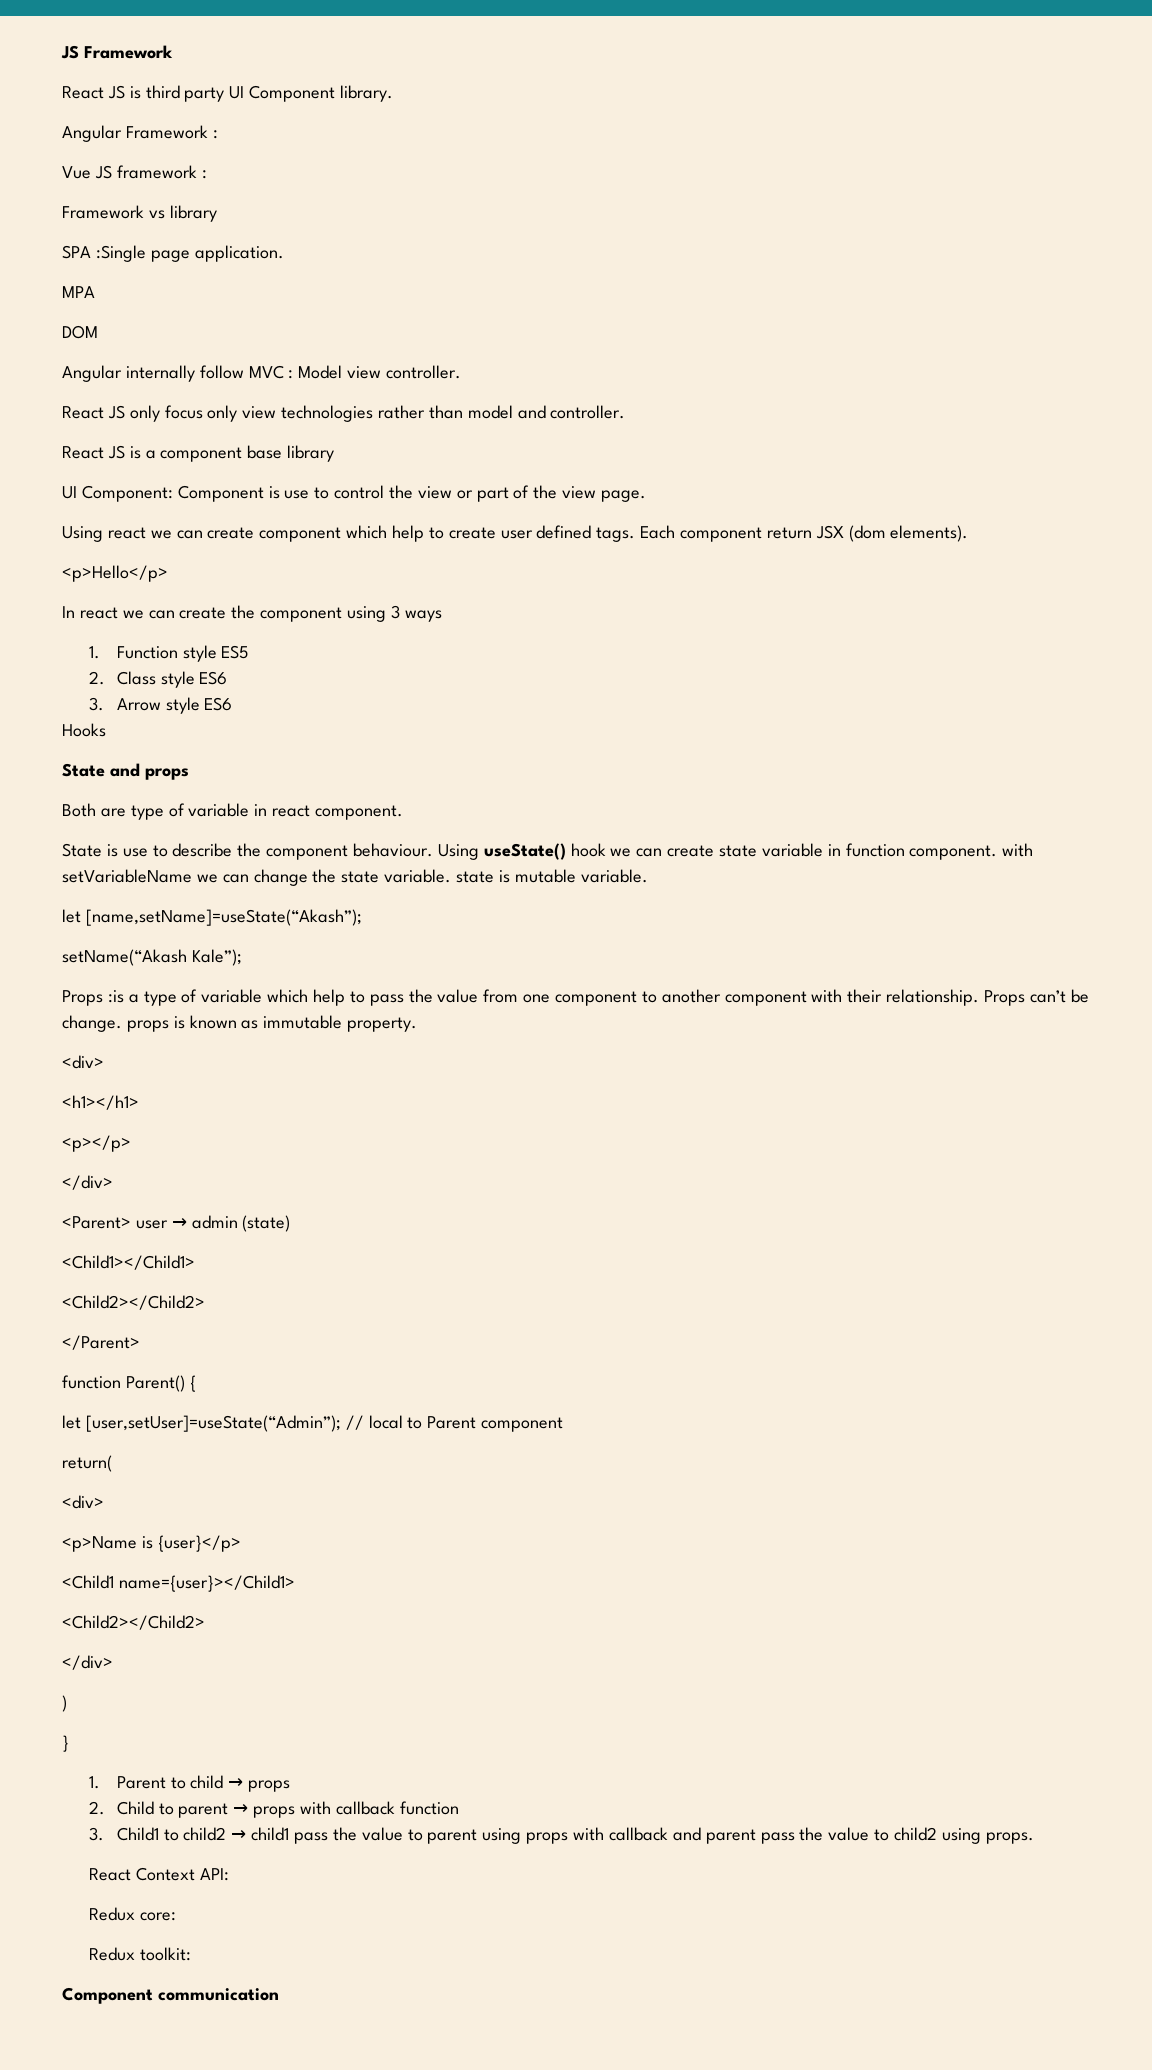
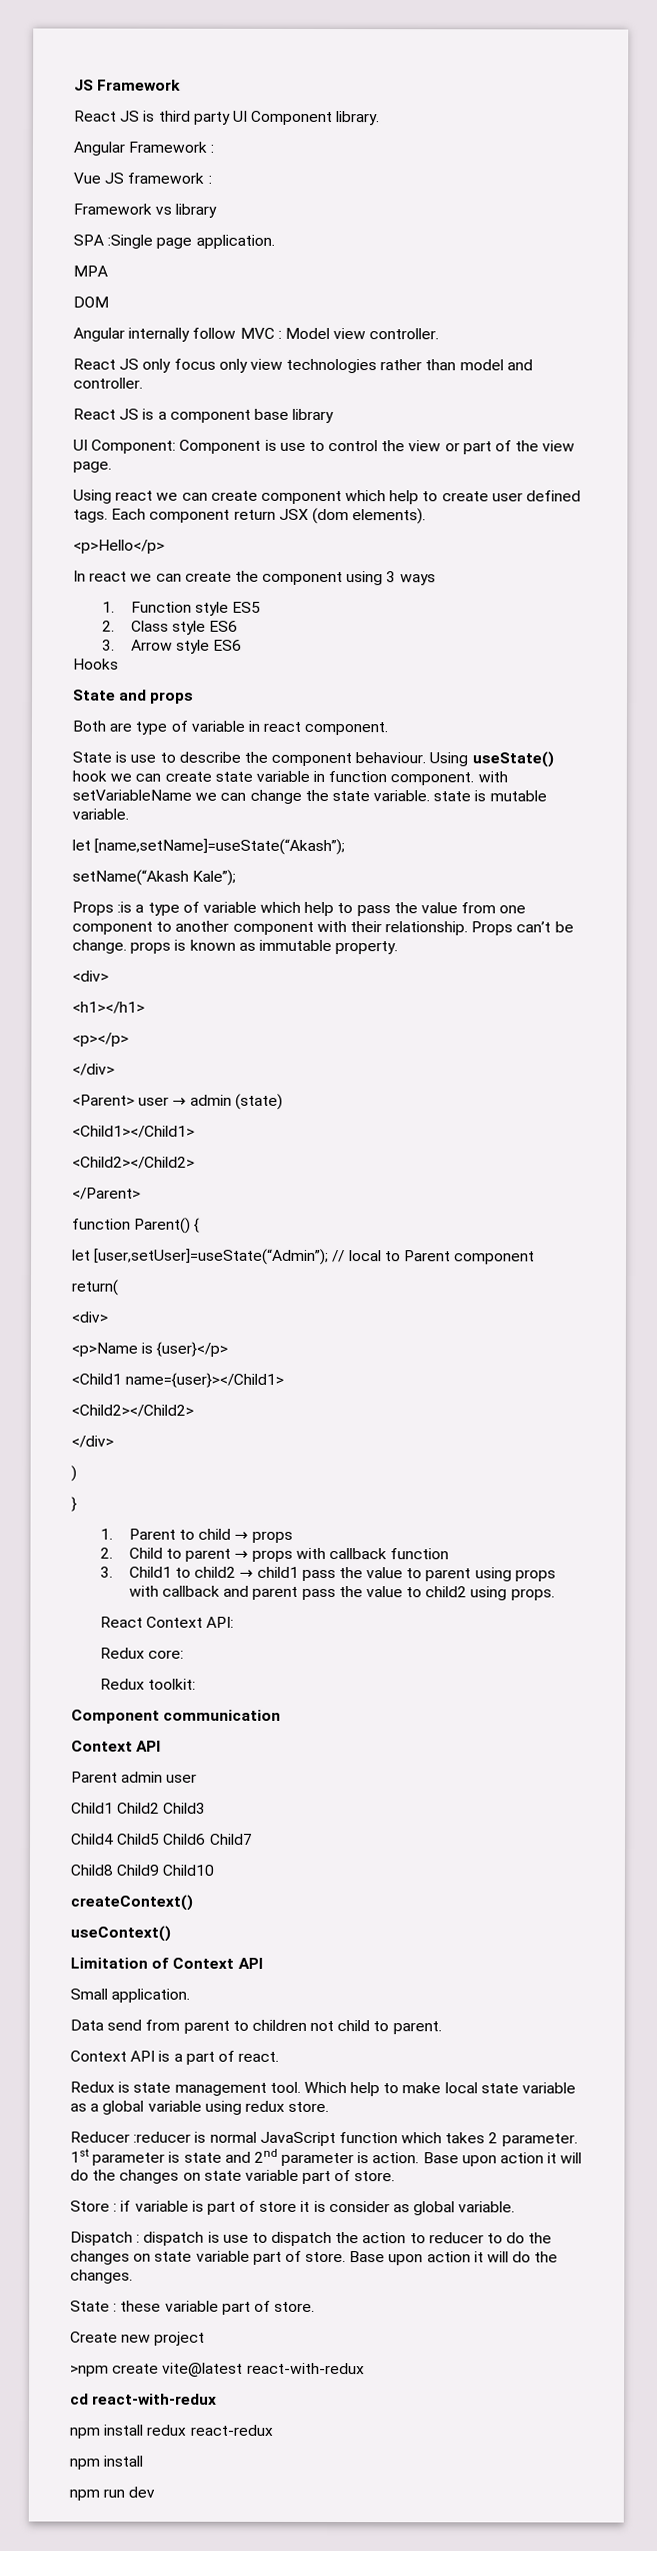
(279, 1994) none -> [71,1740,162,1752] [71,1771,198,1783] [71,1802,207,1814] [71,1833,253,1845] [70,1864,215,1876] [70,1894,193,1911] [70,1925,171,1942] [70,1957,263,1969] [70,1988,191,2003] [70,2019,442,2035] [70,2050,280,2065] [70,2081,577,2097] [70,2100,330,2115] [70,2131,578,2147] [70,2148,583,2167] [70,2169,396,2185] [70,2200,516,2216] [70,2231,553,2247] [70,2250,559,2266] [70,2269,133,2284] [70,2300,316,2315] [70,2331,206,2346] [70,2362,365,2377] [70,2393,218,2405] [69,2424,273,2439] [69,2455,144,2470] [69,2486,156,2501] // Context API // Parent admin user // Child1 Child2 Child3 // Child4 Child5 Child6 Child7 // Child8 Child9 Child10 // createContext() // useContext() // Limitation of Context API // Small application. // Data send from parent to children not child to parent. // Context API is a part of react. // Redux is state management tool. Which help to make local state variable as a global variable using redux store. // Reducer :reducer is normal JavaScript function which takes 2 parameter. 1st parameter is state and 2nd parameter is action. Base upon action it will do the changes on state variable part of store. // Store : if variable is part of store it is consider as global variable. // Dispatch : dispatch is use to dispatch the action to reducer to do the changes on state variable part of store. Base upon action it will do the changes. // State : these variable part of store. // Create new project // >npm create vite@latest react-with-redux // cd react-with-redux // npm install redux react-redux // npm install // npm run dev

